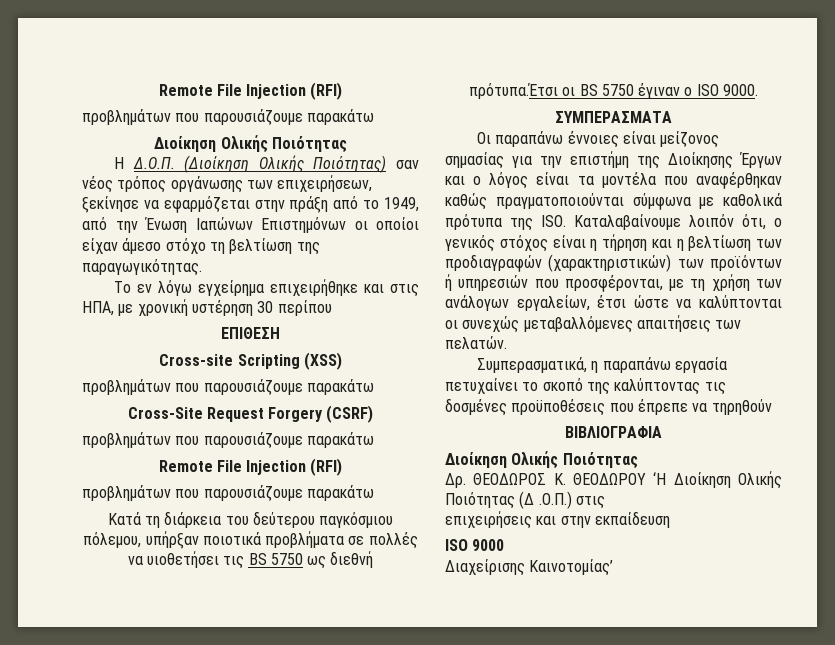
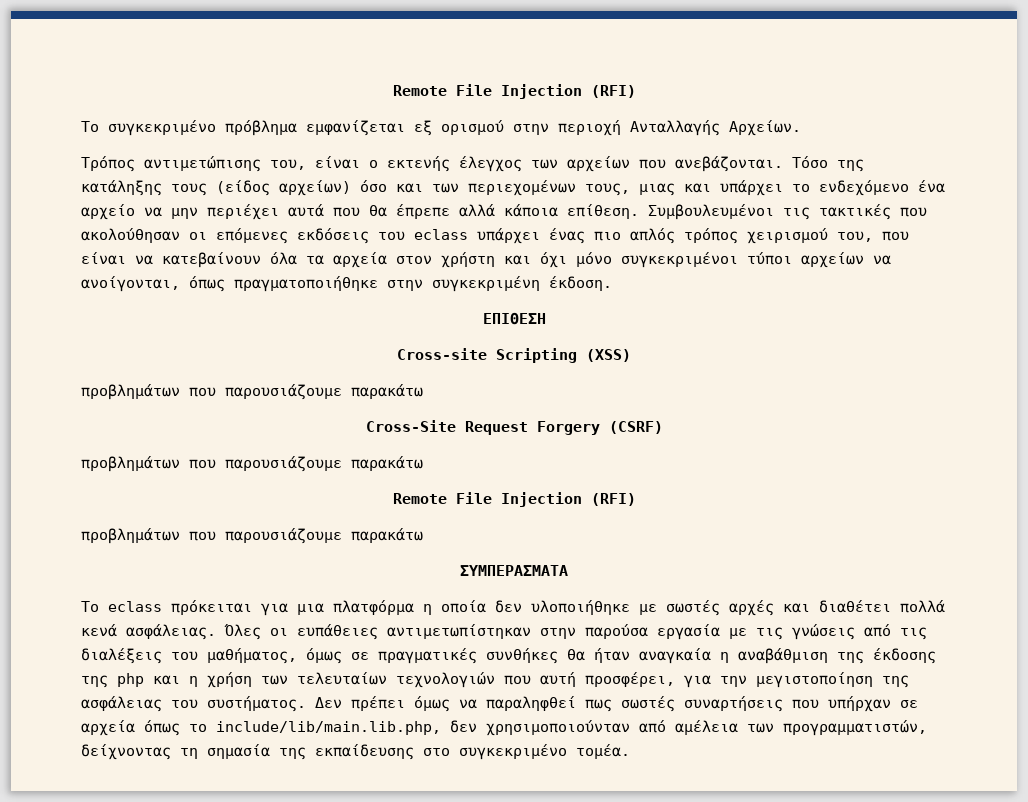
[158,82,343,100] [82,109,374,126] [154,135,347,152] [114,155,420,173] [82,175,373,193] [82,196,419,213] [82,217,419,233] [82,238,320,255] [82,259,202,276] [114,279,419,297] [82,299,332,316] Remote File Injection (RFI) // προβλημάτων που παρουσιάζουμε παρακάτω // Διοίκηση Ολικής Ποιότητας // Η Δ.Ο.Π. (Διοίκηση Ολικής Ποιότητας) σαν νέος τρόπος οργάνωσης των επιχειρήσεων, ξεκίνησε να εφαρµόζεται στην πράξη από το 1949, από την Ένωση Ιαπώνων Επιστηµόνων οι οποίοι είχαν άµεσο στόχο τη βελτίωση της παραγωγικότητας. // Το εν λόγω εγχείρηµα επιχειρήθηκε και στις ΗΠΑ, µε χρονική υστέρηση 30 περίπου -> [392,84,636,99] [81,120,801,136] [81,156,864,172] [81,180,945,196] [81,204,927,220] [81,228,909,244] [81,252,891,268] [81,276,612,292] Remote File Injection (RFI) // Το συγκεκριμένο πρόβλημα εμφανίζεται εξ ορισμού στην περιοχή Ανταλλαγής Αρχείων. // Τρόπος αντιμετώπισης του, είναι ο εκτενής έλεγχος των αρχείων που ανεβάζονται. Τόσο της κατάληξης τους (είδος αρχείων) όσο και των περιεχομένων τους, μιας και υπάρχει το ενδεχόμενο ένα αρχείο να μην περιέχει αυτά που θα έπρεπε αλλά κάποια επίθεση. Συμβουλευμένοι τις τακτικές που ακολούθησαν οι επόμενες εκδόσεις του eclass υπάρχει ένας πιο απλός τρόπος χειρισμού του, που είναι να κατεβαίνουν όλα τα αρχεία στον χρήστη και όχι μόνο συγκεκριμένοι τύποι αρχείων να ανοίγονται, όπως πραγματοποιήθηκε στην συγκεκριμένη έκδοση.
[107,511,394,528] [83,531,418,549] [127,551,374,569] [468,83,759,99] [555,111,672,123] [477,131,720,148] [445,151,782,169] [445,172,782,189] [445,193,782,210] [445,214,782,231] [445,234,782,252] [445,254,782,272] [445,274,782,292] [445,295,782,311] [445,315,742,333] [445,336,507,349] [477,357,728,373] [445,378,726,395] [445,398,772,416] [565,426,662,438] [445,451,638,468] [445,471,782,489] [445,491,605,509] [445,511,670,529] [445,539,505,551] [445,559,614,576] Κατά τη διάρκεια του δεύτερου παγκόσµιου πόλεµου, υπήρξαν ποιοτικά προβλήµατα σε πολλές να υιοθετήσει τις BS 5750 ως διεθνή πρότυπα.Έτσι οι BS 5750 έγιναν ο ISO 9000. // ΣΥΜΠΕΡΑΣΜΑΤΑ // Οι παραπάνω έννοιες είναι μείζονος σημασίας για την επιστήμη της Διοίκησης Έργων και ο λόγος είναι τα μοντέλα που αναφέρθηκαν καθώς πραγματοποιούνται σύμφωνα με καθολικά πρότυπα της ΙSO. Καταλαβαίνουμε λοιπόν ότι, ο γενικός στόχος είναι η τήρηση και η βελτίωση των προδιαγραφών (χαρακτηριστικών) των προϊόντων ή υπηρεσιών που προσφέρονται, με τη χρήση των ανάλογων εργαλείων, έτσι ώστε να καλύπτονται οι συνεχώς μεταβαλλόμενες απαιτήσεις των πελατών. // Συμπερασματικά, η παραπάνω εργασία πετυχαίνει το σκοπό της καλύπτοντας τις δοσμένες προϋποθέσεις που έπρεπε να τηρηθούν // ΒΙΒΛΙΟΓΡΑΦΙΑ // Διοίκηση Ολικής Ποιότητας // Δρ. ΘΕΟΔΩΡΟΣ Κ. ΘΕΟΔΩΡΟΥ ‘Η Διοίκηση Ολικής Ποιότητας (Δ .Ο.Π.) στις // επιχειρήσεις και στην εκπαίδευση // ISO 9000 // Διαχείρισης Καινοτοµίας’ -> [460,565,568,576] [81,600,945,616] [81,624,927,640] [81,648,936,664] [81,672,909,688] [81,696,918,712] [81,720,927,736] [81,744,630,760] ΣΥΜΠΕΡΑΣΜΑΤΑ // To eclass πρόκειται για μια πλατφόρμα η οποία δεν υλοποιήθηκε με σωστές αρχές και διαθέτει πολλά κενά ασφάλειας. Όλες οι ευπάθειες αντιμετωπίστηκαν στην παρούσα εργασία με τις γνώσεις από τις διαλέξεις του μαθήματος, όμως σε πραγματικές συνθήκες θα ήταν αναγκαία η αναβάθμιση της έκδοσης της php και η χρήση των τελευταίων τεχνολογιών που αυτή προσφέρει, για την μεγιστοποίηση της ασφάλειας του συστήματος. Δεν πρέπει όμως να παραληφθεί πως σωστές συναρτήσεις που υπήρχαν σε αρχεία όπως το include/lib/main.lib.php, δεν χρησιμοποιούνταν από αμέλεια των προγραμματιστών, δείχνοντας τη σημασία της εκπαίδευσης στο συγκεκριμένο τομέα.

